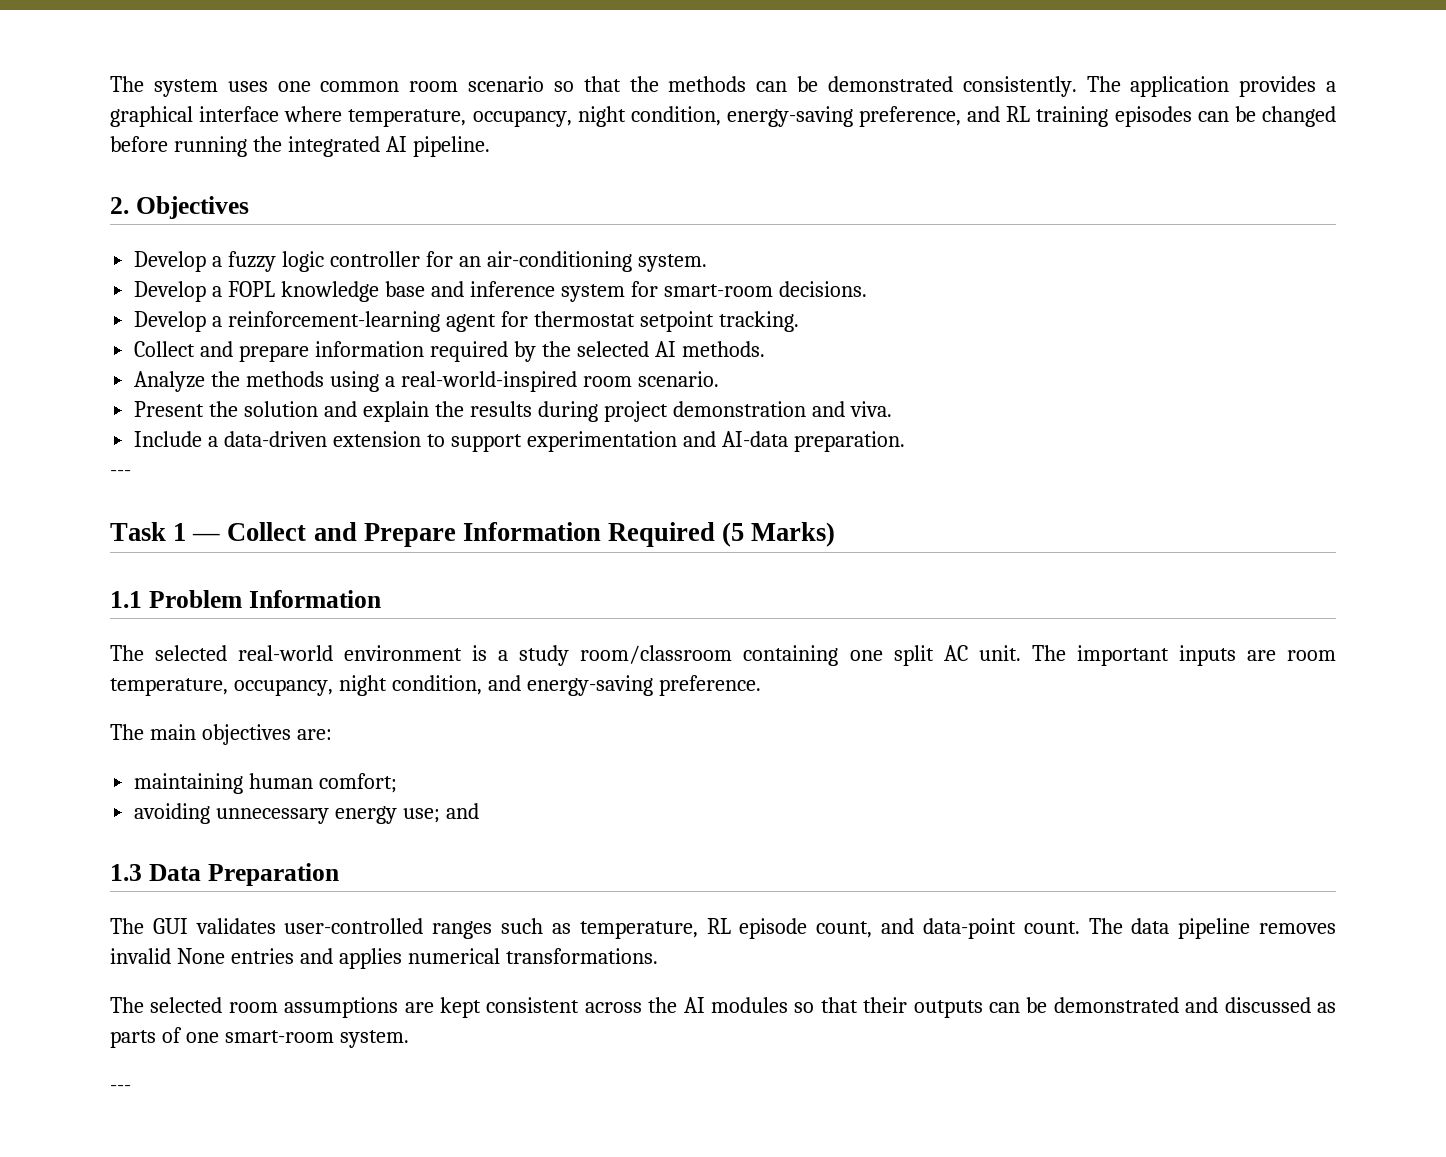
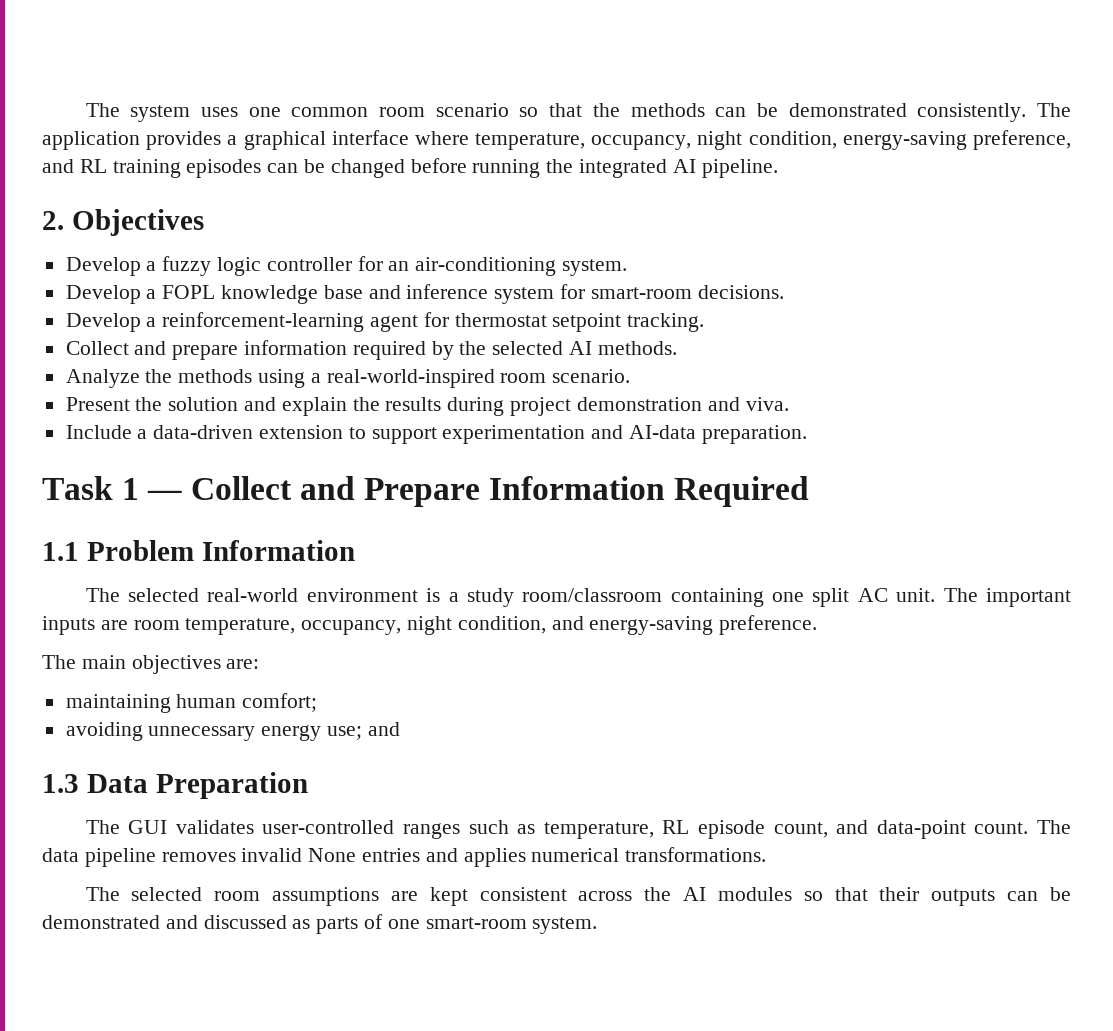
[110,470,131,477] // --- -> (807, 434) none
[722,522,836,547] (5 Marks) -> (810, 491) none
[110,1085,131,1092] // --- -> (598, 925) none

